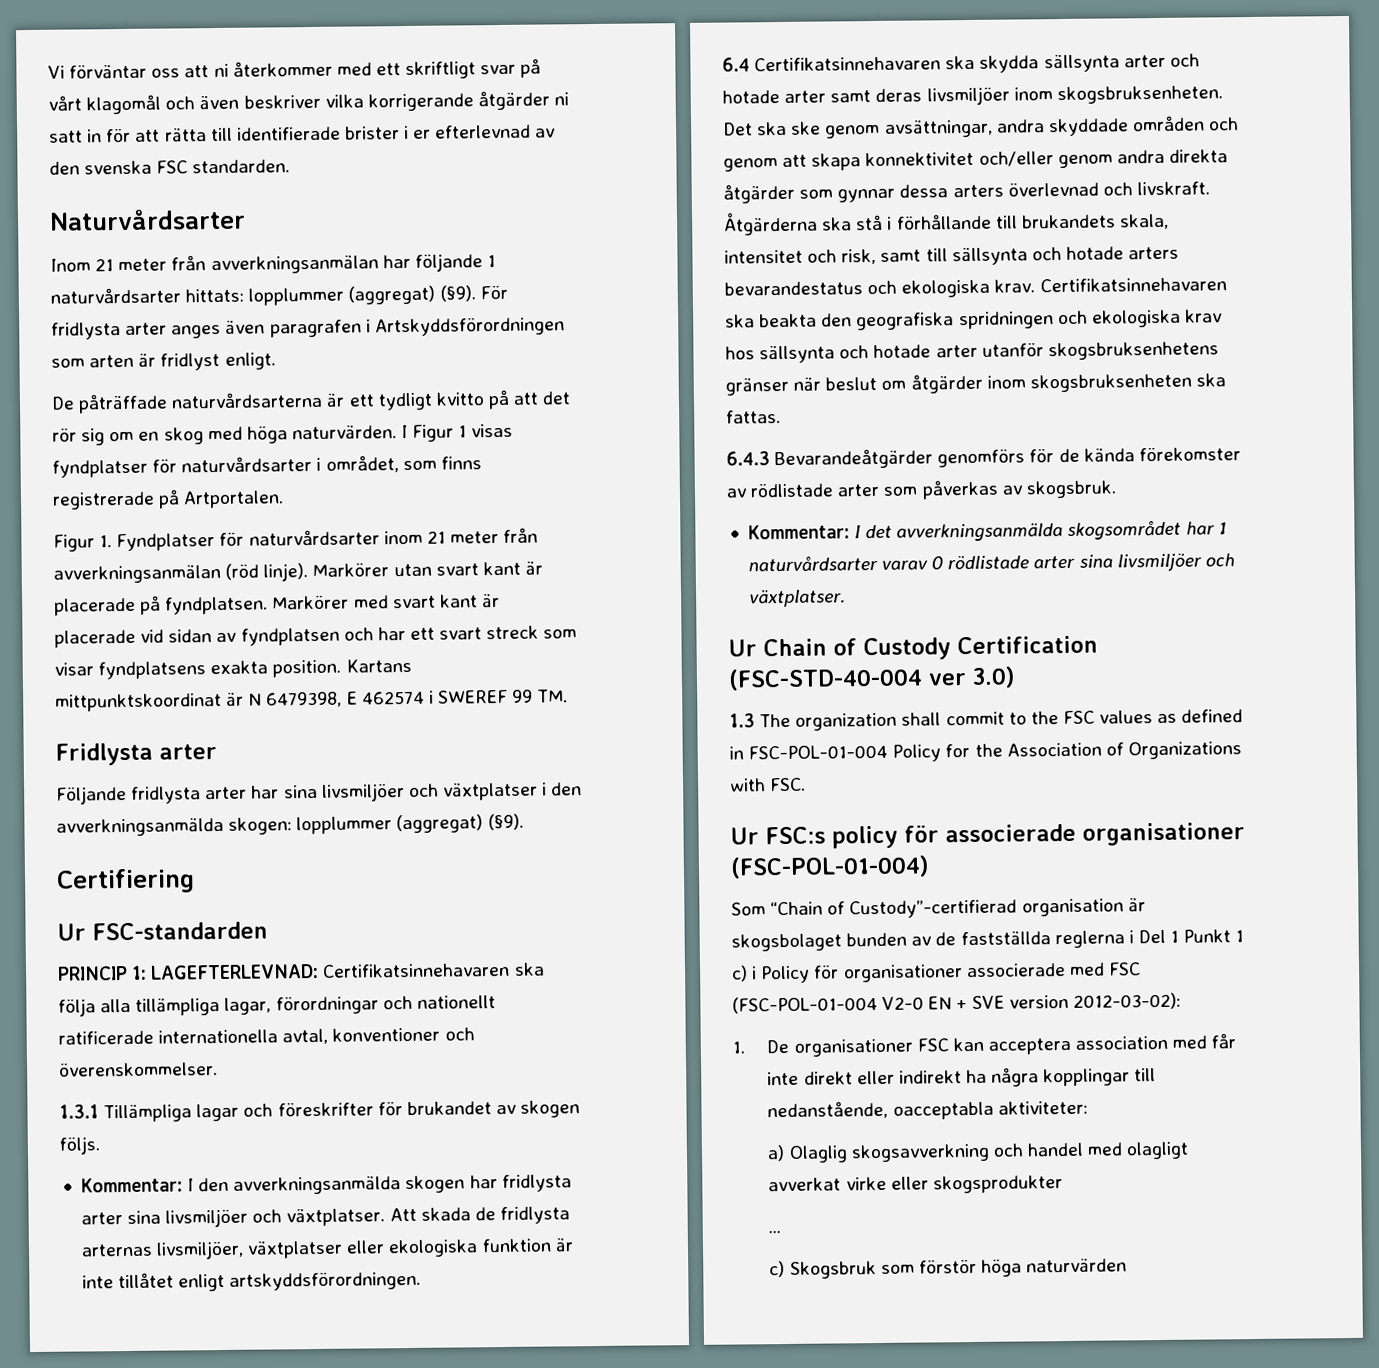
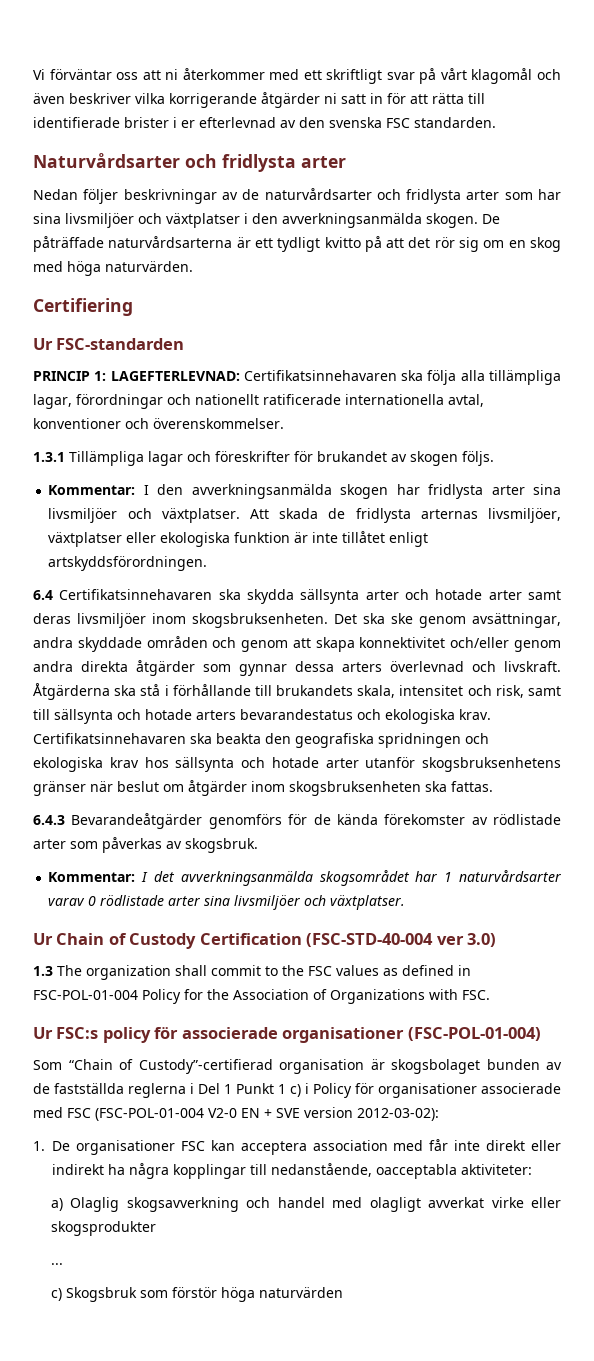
[50,253,496,275] [50,284,508,306] [51,316,565,340] [51,352,276,371] // Inom 21 meter från avverkningsanmälan har följande 1 naturvårdsarter hittats: lopplummer (aggregat) (§9). För fridlysta arter anges även paragrafen i Artskyddsförordningen som arten är fridlyst enligt. // -> [185,154,346,172] [33,188,561,204] [33,213,478,228] och fridlysta arter // Nedan följer beskrivningar av de naturvårdsarter och fridlysta arter som har sina livsmiljöer och växtplatser i den avverkningsanmälda skogen.
[401,423,514,442] [52,455,482,478] [52,489,285,510] [53,527,539,552] [53,561,543,584] [54,594,500,616] [54,625,578,648] [54,658,412,680] [55,689,569,712] [55,742,217,766] [56,782,583,805] [56,813,524,837] I Figur 1 visas fyndplatser för naturvårdsarter i området, som finns registrerade på Artportalen. // Figur 1. Fyndplatser för naturvårdsarter inom 21 meter från avverkningsanmälan (röd linje). Markörer utan svart kant är placerade på fyndplatsen. Markörer med svart kant är placerade vid sidan av fyndplatsen och har ett svart streck som visar fyndplatsens exakta position. Kartans mittpunktskoordinat är N 6479398, E 462574 i SWEREF 99 TM. // Fridlysta arter // Följande fridlysta arter har sina livsmiljöer och växtplatser i den avverkningsanmälda skogen: lopplummer (aggregat) (§9). -> (193, 266) none

